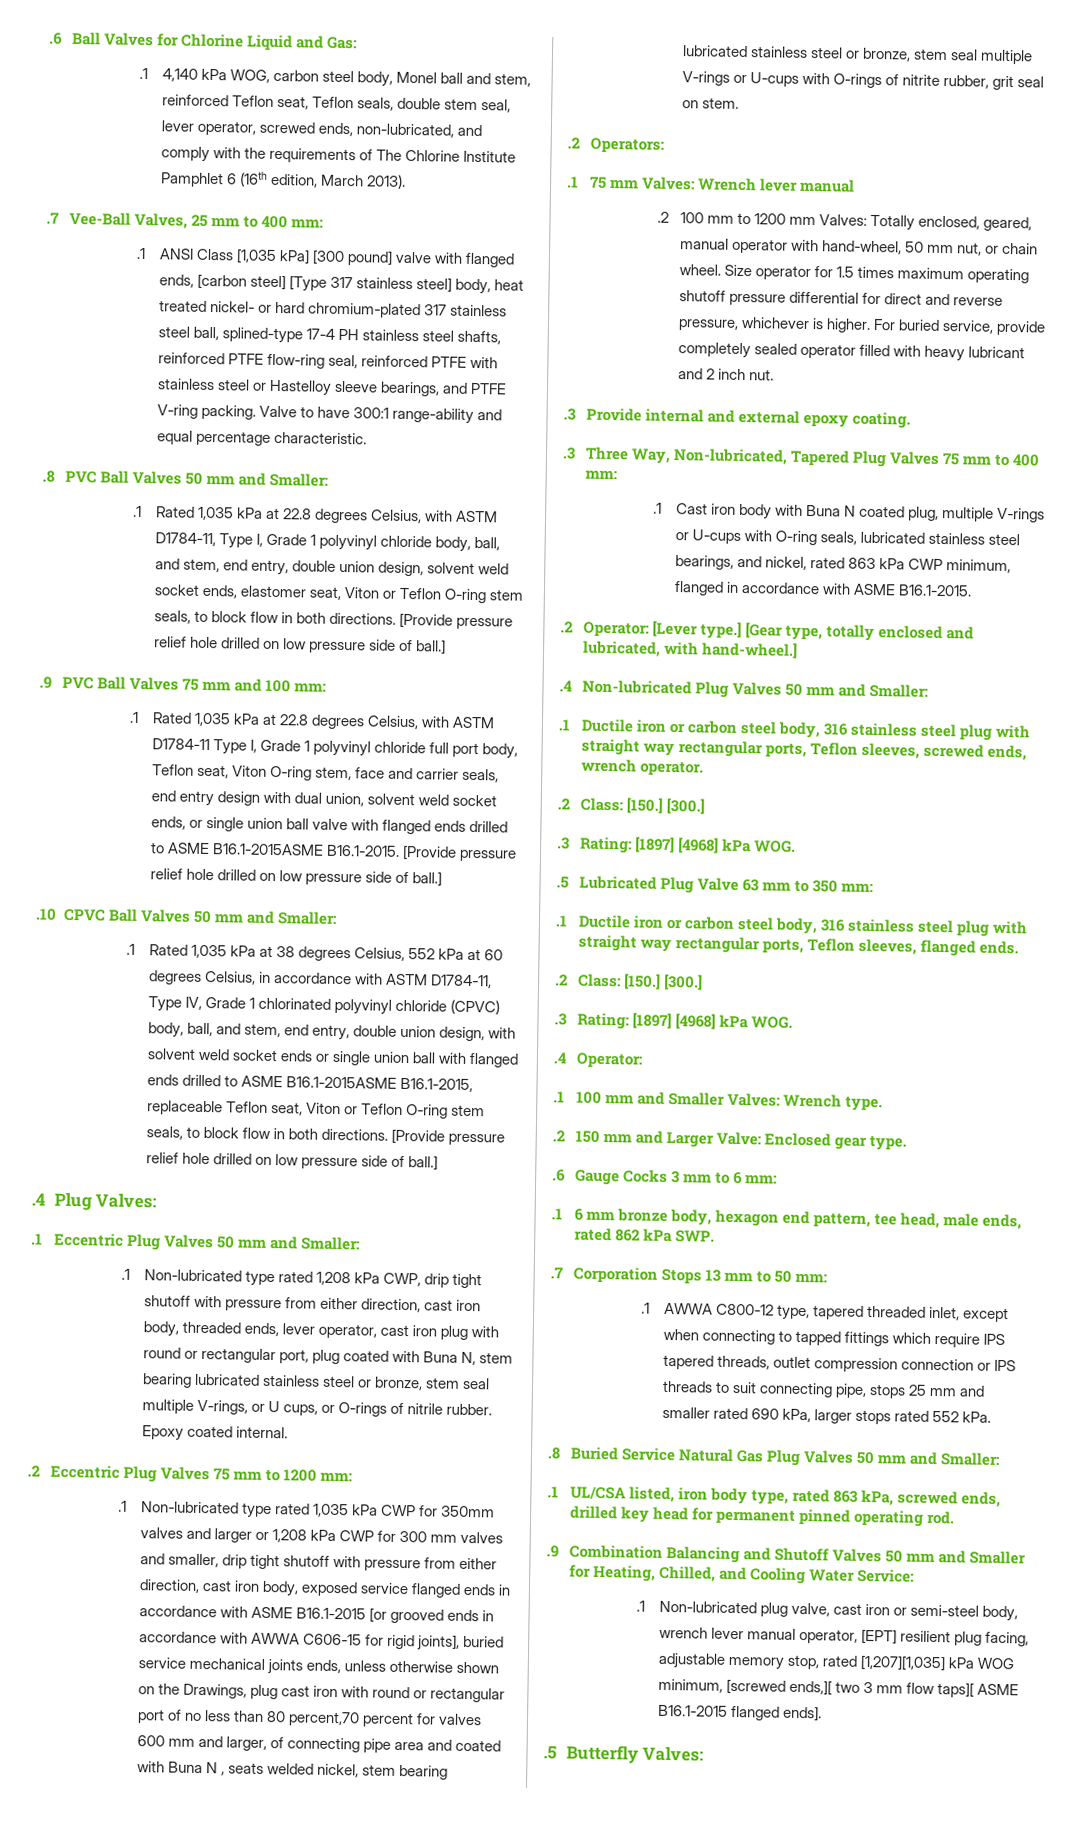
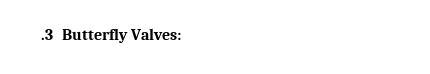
[49,31,358,52] [139,67,532,87] [161,94,512,113] [160,120,483,138] [160,146,517,164] [159,171,407,189] [46,211,324,229] [136,247,516,268] [158,273,525,295] [158,300,508,319] [157,326,502,345] [157,352,499,369] [156,378,508,397] [156,404,503,424] [156,430,367,446] [42,470,329,487] [133,505,499,524] [154,532,501,552] [154,558,510,577] [153,584,524,604] [153,610,514,630] [153,636,447,655] [39,676,327,693] [129,711,496,730] [151,738,519,759] [151,764,500,783] [150,790,498,807] [150,816,509,835] [149,842,518,862] [149,868,443,887] [35,908,337,925] [126,943,504,962] [148,970,493,989] [147,996,501,1015] [147,1022,517,1042] [146,1048,520,1068] [146,1074,474,1093] [146,1100,486,1119] [145,1126,506,1146] [145,1152,439,1171] [31,1192,158,1211] [31,1232,361,1251] [121,1268,483,1289] [143,1295,482,1313] [142,1321,500,1340] [142,1347,514,1366] [141,1373,491,1391] [141,1399,493,1417] [141,1425,288,1441] [27,1464,353,1483] [118,1500,496,1519] [139,1527,504,1544] [139,1553,498,1572] [138,1579,512,1598] [138,1605,495,1624] [138,1631,505,1651] [137,1657,500,1675] [137,1683,506,1703] [136,1709,483,1728] [136,1735,502,1753] [136,1761,449,1780] [681,45,1034,65] [681,71,1045,91] [681,97,739,109] [567,137,664,154] [567,176,856,193] [657,211,1033,232] [679,238,1039,256] [678,264,1030,284] [678,290,1004,306] [677,316,1047,336] [677,342,1026,362] [677,368,775,381] [563,407,912,429] [562,446,1041,468] [584,469,617,480] [653,502,1046,523] [674,529,1021,546] [674,555,1012,574] [673,580,973,597] [560,620,975,642] [581,640,798,659] [559,679,929,698] [558,718,1031,741] [580,738,1028,761] [580,758,704,777] [557,797,705,815] [557,836,796,854] [556,875,874,894] [555,914,1029,937] [577,934,1020,957] [555,973,703,991] [554,1012,793,1030] [553,1052,643,1069] [553,1091,884,1112] [552,1130,908,1151] [552,1169,778,1186] [551,1208,1023,1230] [573,1227,715,1243] [550,1266,828,1285] [641,1302,1010,1323] [662,1328,1006,1348] [662,1354,1017,1373] [661,1380,986,1399] [661,1406,992,1425] [547,1446,1001,1466] [547,1486,1002,1508] [569,1505,956,1527] [546,1544,1027,1565] [568,1564,915,1585] [636,1600,1019,1622] [658,1626,1030,1647] [657,1652,1015,1672] [657,1678,1020,1698] [657,1704,822,1722] [543,1745,557,1760] .6 Ball Valves for Chlorine Liquid and Gas: // .1 4,140 kPa WOG, carbon steel body, Monel ball and stem, reinforced Teflon seat, Teflon seals, double stem seal, lever operator, screwed ends, non-lubricated, and comply with the requirements of The Chlorine Institute Pamphlet 6 (16th edition, March 2013). // .7 Vee-Ball Valves, 25 mm to 400 mm: // .1 ANSI Class [1,035 kPa] [300 pound] valve with flanged ends, [carbon steel] [Type 317 stainless steel] body, heat treated nickel- or hard chromium-plated 317 stainless steel ball, splined-type 17-4 PH stainless steel shafts, reinforced PTFE flow-ring seal, reinforced PTFE with stainless steel or Hastelloy sleeve bearings, and PTFE V-ring packing. Valve to have 300:1 range-ability and equal percentage characteristic. // .8 PVC Ball Valves 50 mm and Smaller: // .1 Rated 1,035 kPa at 22.8 degrees Celsius, with ASTM D1784-11, Type I, Grade 1 polyvinyl chloride body, ball, and stem, end entry, double union design, solvent weld socket ends, elastomer seat, Viton or Teflon O-ring stem seals, to block flow in both directions. [Provide pressure relief hole drilled on low pressure side of ball.] // .9 PVC Ball Valves 75 mm and 100 mm: // .1 Rated 1,035 kPa at 22.8 degrees Celsius, with ASTM D1784-11 Type I, Grade 1 polyvinyl chloride full port body, Teflon seat, Viton O-ring stem, face and carrier seals, end entry design with dual union, solvent weld socket ends, or single union ball valve with flanged ends drilled to ASME B16.1-2015ASME B16.1-2015. [Provide pressure relief hole drilled on low pressure side of ball.] // .10 CPVC Ball Valves 50 mm and Smaller: // .1 Rated 1,035 kPa at 38 degrees Celsius, 552 kPa at 60 degrees Celsius, in accordance with ASTM D1784-11, Type IV, Grade 1 chlorinated polyvinyl chloride (CPVC) body, ball, and stem, end entry, double union design, with solvent weld socket ends or single union ball with flanged ends drilled to ASME B16.1-2015ASME B16.1-2015, replaceable Teflon seat, Viton or Teflon O-ring stem seals, to block flow in both directions. [Provide pressure relief hole drilled on low pressure side of ball.] // .4 Plug Valves: // .1 Eccentric Plug Valves 50 mm and Smaller: // .1 Non-lubricated type rated 1,208 kPa CWP, drip tight shutoff with pressure from either direction, cast iron body, threaded ends, lever operator, cast iron plug with round or rectangular port, plug coated with Buna N, stem bearing lubricated stainless steel or bronze, stem seal multiple V-rings, or U cups, or O-rings of nitrile rubber. Epoxy coated internal. // .2 Eccentric Plug Valves 75 mm to 1200 mm: // .1 Non-lubricated type rated 1,035 kPa CWP for 350mm valves and larger or 1,208 kPa CWP for 300 mm valves and smaller, drip tight shutoff with pressure from either direction, cast iron body, exposed service flanged ends in accordance with ASME B16.1-2015 [or grooved ends in accordance with AWWA C606-15 for rigid joints], buried service mechanical joints ends, unless otherwise shown on the Drawings, plug cast iron with round or rectangular port of no less than 80 percent,70 percent for valves 600 mm and larger, of connecting pipe area and coated with Buna N , seats welded nickel, stem bearing lubricated stainless steel or bronze, stem seal multiple V-rings or U-cups with O-rings of nitrite rubber, grit seal on stem. // .2 Operators: // .1 75 mm Valves: Wrench lever manual // .2 100 mm to 1200 mm Valves: Totally enclosed, geared, manual operator with hand-wheel, 50 mm nut, or chain wheel. Size operator for 1.5 times maximum operating shutoff pressure differential for direct and reverse pressure, whichever is higher. For buried service, provide completely sealed operator filled with heavy lubricant and 2 inch nut. // .3 Provide internal and external epoxy coating. // .3 Three Way, Non-lubricated, Tapered Plug Valves 75 mm to 400 mm: // .1 Cast iron body with Buna N coated plug, multiple V-rings or U-cups with O-ring seals, lubricated stainless steel bearings, and nickel, rated 863 kPa CWP minimum, flanged in accordance with ASME B16.1-2015. // .2 Operator: [Lever type.] [Gear type, totally enclosed and lubricated, with hand-wheel.] // .4 Non-lubricated Plug Valves 50 mm and Smaller: // .1 Ductile iron or carbon steel body, 316 stainless steel plug with straight way rectangular ports, Teflon sleeves, screwed ends, wrench operator. // .2 Class: [150.] [300.] // .3 Rating: [1897] [4968] kPa WOG. // .5 Lubricated Plug Valve 63 mm to 350 mm: // .1 Ductile iron or carbon steel body, 316 stainless steel plug with straight way rectangular ports, Teflon sleeves, flanged ends. // .2 Class: [150.] [300.] // .3 Rating: [1897] [4968] kPa WOG. // .4 Operator: // .1 100 mm and Smaller Valves: Wrench type. // .2 150 mm and Larger Valve: Enclosed gear type. // .6 Gauge Cocks 3 mm to 6 mm: // .1 6 mm bronze body, hexagon end pattern, tee head, male ends, rated 862 kPa SWP. // .7 Corporation Stops 13 mm to 50 mm: // .1 AWWA C800-12 type, tapered threaded inlet, except when connecting to tapped fittings which require IPS tapered threads, outlet compression connection or IPS threads to suit connecting pipe, stops 25 mm and smaller rated 690 kPa, larger stops rated 552 kPa. // .8 Buried Service Natural Gas Plug Valves 50 mm and Smaller: // .1 UL/CSA listed, iron body type, rated 863 kPa, screwed ends, drilled key head for permanent pinned operating rod. // .9 Combination Balancing and Shutoff Valves 50 mm and Smaller for Heating, Chilled, and Cooling Water Service: // .1 Non-lubricated plug valve, cast iron or semi-steel body, wrench lever manual operator, [EPT] resilient plug facing, adjustable memory stop, rated [1,207][1,035] kPa WOG minimum, [screwed ends,][ two 3 mm flow taps][ ASME B16.1-2015 flanged ends]. // .5 -> [41,29,53,40] .3

